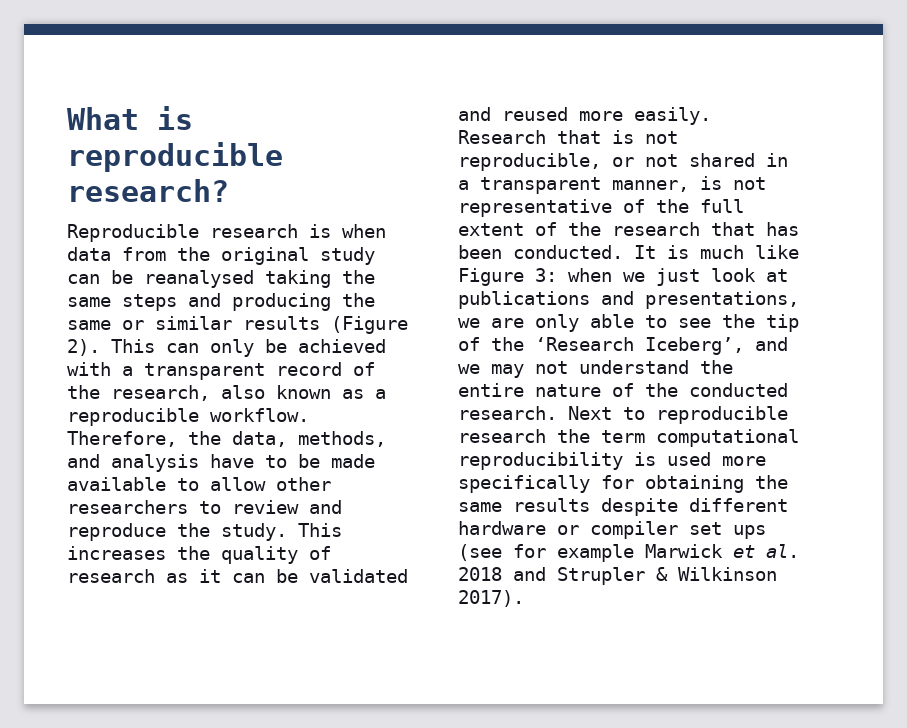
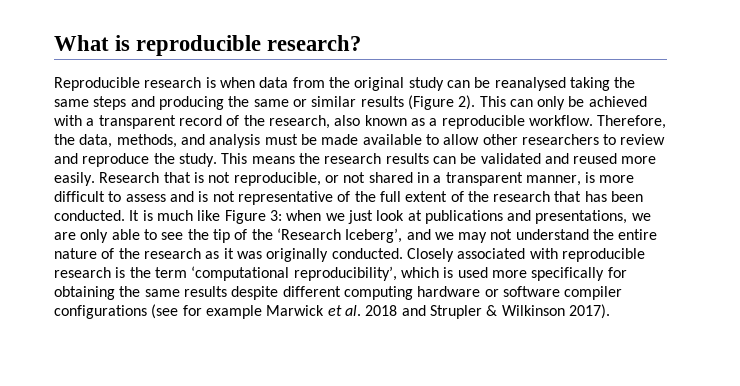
[210,454,287,468] have to -> [264,134,298,145] must
[67,546,331,564] [67,569,221,583] increases the quality of research as it -> [251,153,429,164] means the research results
(722, 183) none -> [599,175,635,183] [54,191,209,202] more difficult to assess and is
[689,383,788,397] [458,406,645,420] conducted research. Next to -> [143,248,558,262] research as it was originally conducted. Closely associated with
(546, 436) none -> [115,267,126,278] is
[656,429,799,447] [458,452,623,470] computational reproducibility -> [191,266,439,281] ‘computational reproducibility’, which
(788, 505) none -> [343,286,413,300] computing
[590,521,766,539] compiler set ups -> [502,286,623,300] [54,305,147,319] software compiler configurations

